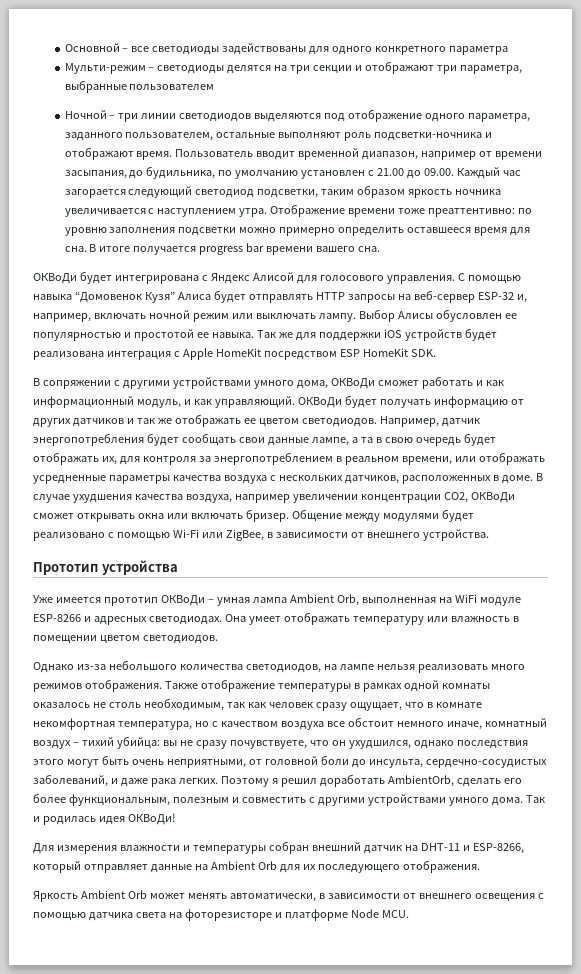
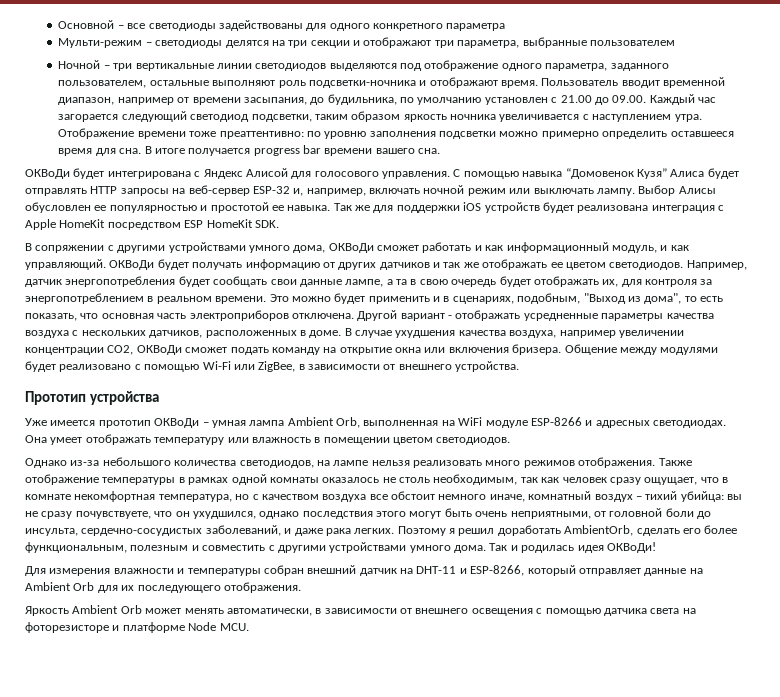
(139, 117) none -> [135,63,214,71] вертикальные
[401,456,476,465] времени, или -> [215,293,723,304] [25,310,452,321] времени. Это можно будет применить и в сценариях, подобным, "Выход из дома", то есть показать, что основная часть электроприборов отключена. Другой вариант -
[76,509,289,522] открывать окна или включать бризер. -> [230,344,562,355] подать команду на открытие окна или включения бризера.

